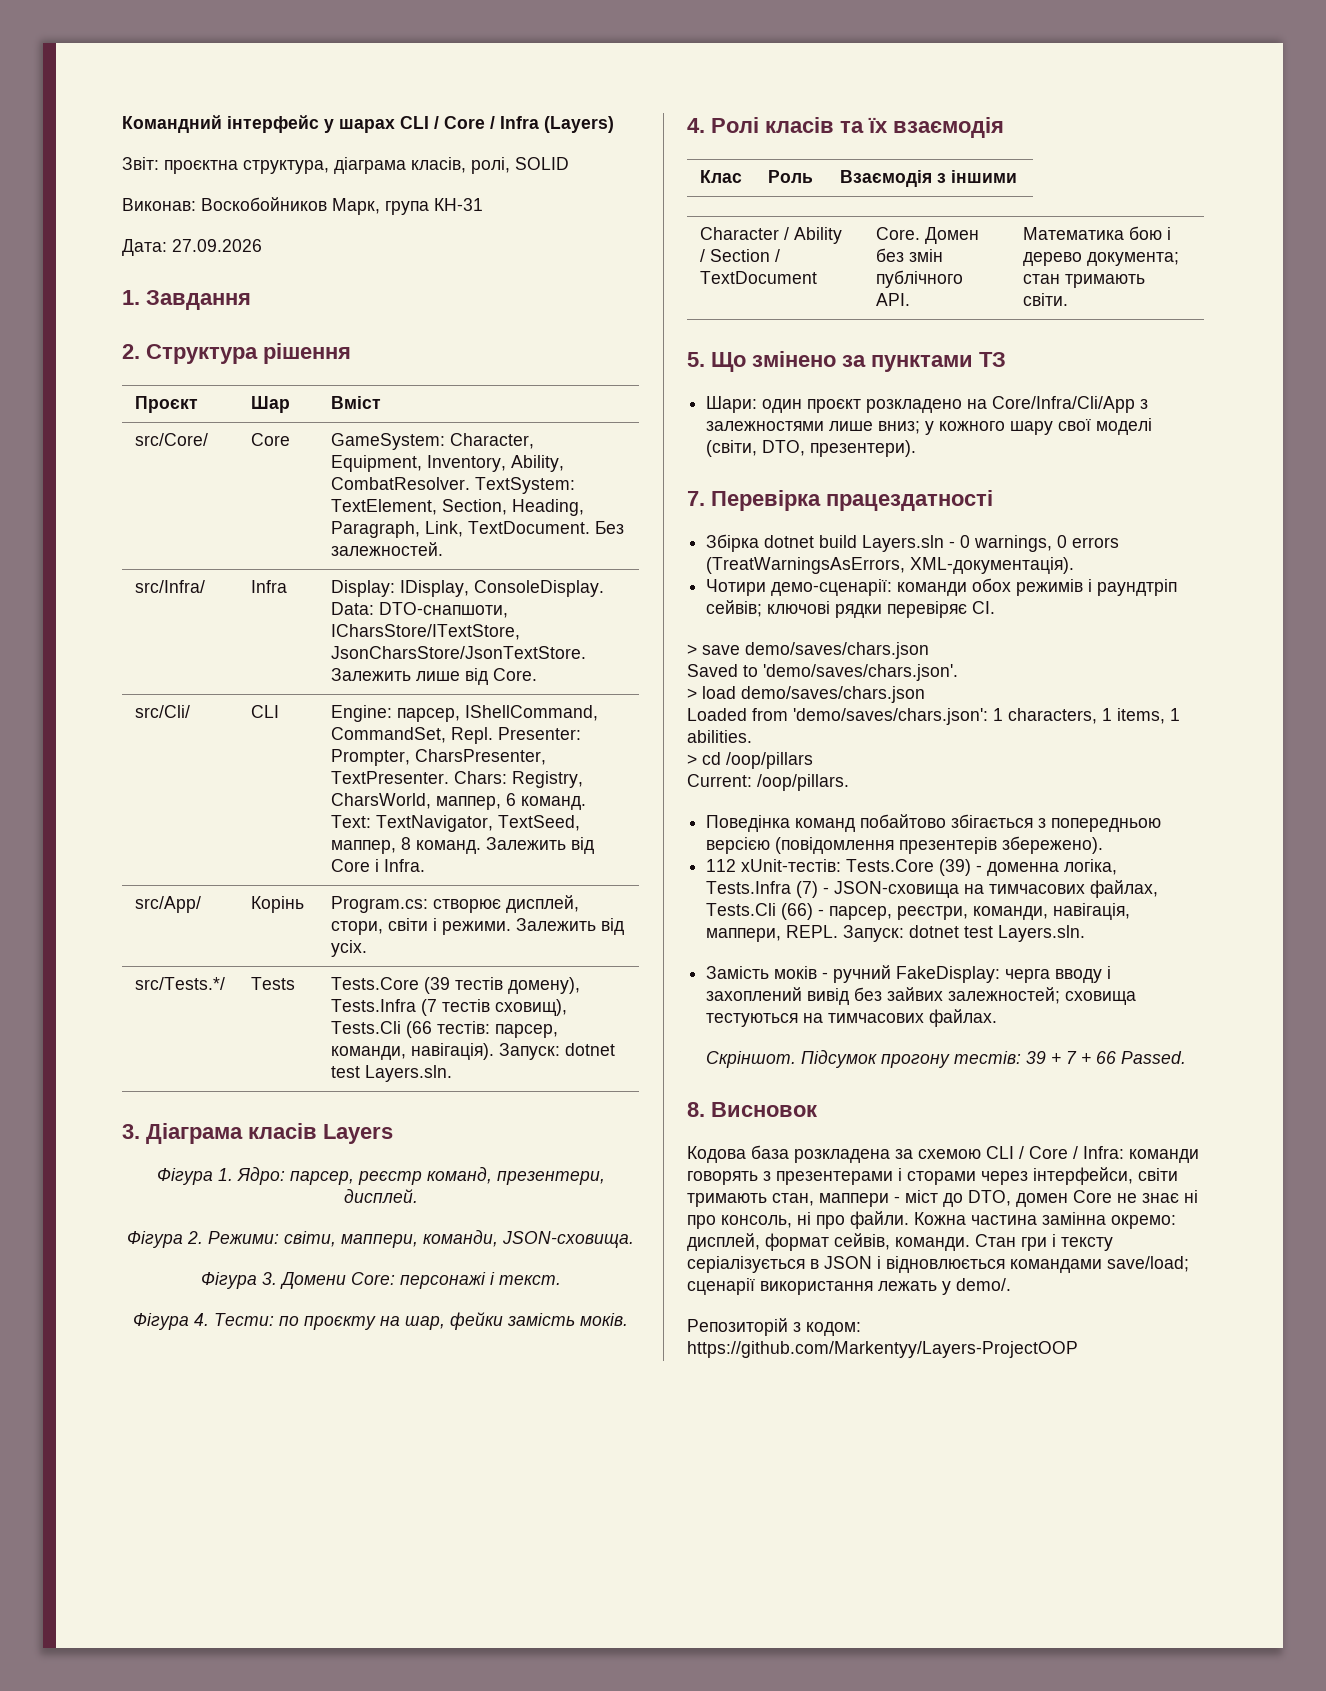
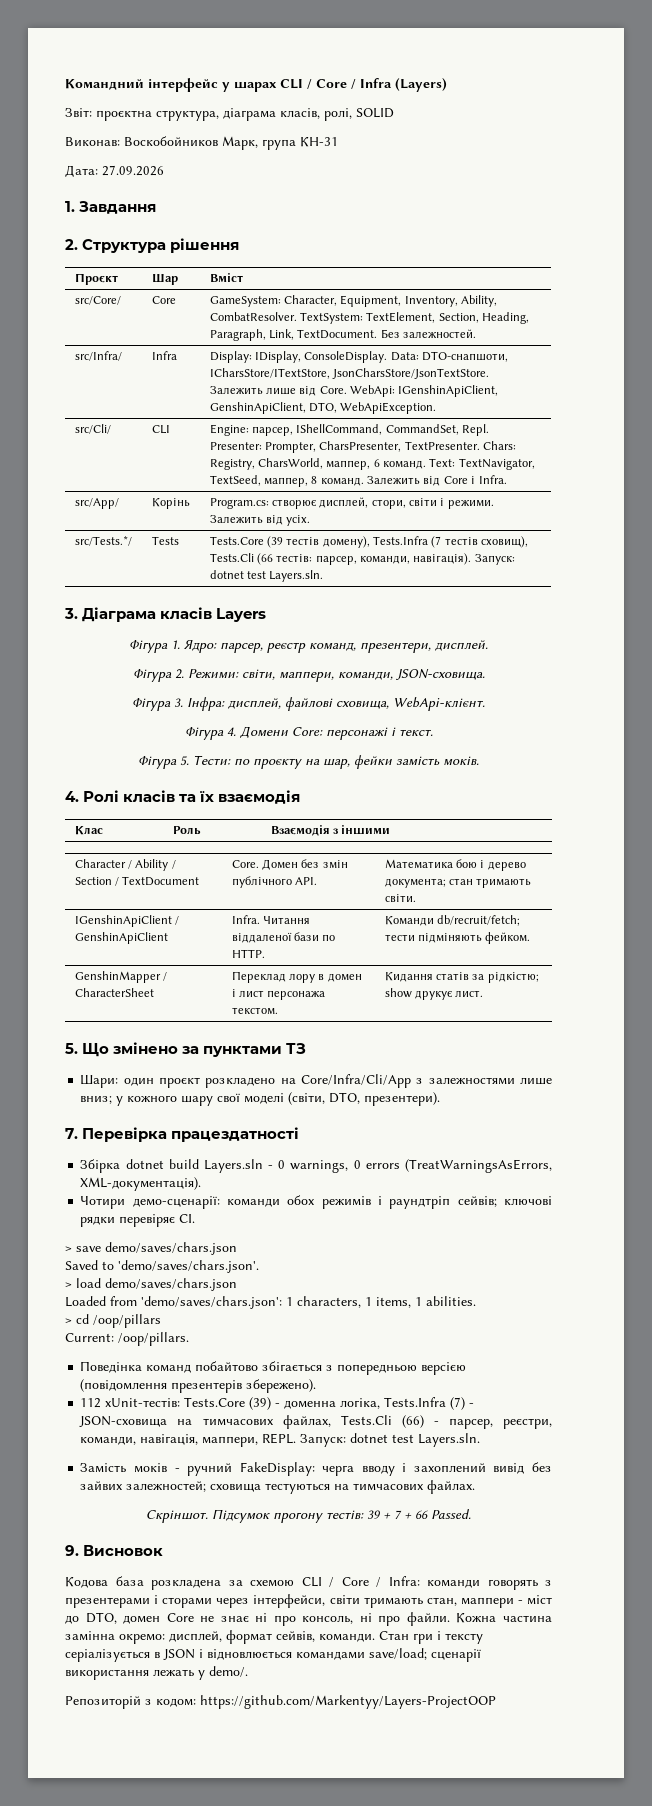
(537, 674) none -> [350,385,499,397] [209,402,437,414] WebApi: IGenshinApiClient, GenshinApiClient, DTO, WebApiException.
(277, 1278) none -> [187,697,485,711] [184,727,236,740] Інфра: дисплей, файлові сховища, WebApi-клієнт. // Фігура 4.
[194,1313,209,1326] 4. -> [180,756,189,766] 5.
(1068, 299) none -> [74,915,179,927] [74,932,168,944] [231,915,310,924] [231,932,336,943] [231,949,265,958] [384,915,520,926] [384,932,531,944] [74,971,167,983] [74,988,154,997] [231,971,362,983] [231,989,326,1000] [231,1007,278,1015] [384,972,539,983] [384,988,484,1000] // IGenshinApiClient / GenshinApiClient | Infra. Читання віддаленої бази по HTTP. | Команди db/recruit/fetch; тести підміняють фейком. // GenshinMapper / CharacterSheet | Переклад лору в домен і лист персонажа текстом. | Кидання статів за рідкістю; show друкує лист.
[687,1102,705,1117] 8. -> [65,1545,79,1556] 9.

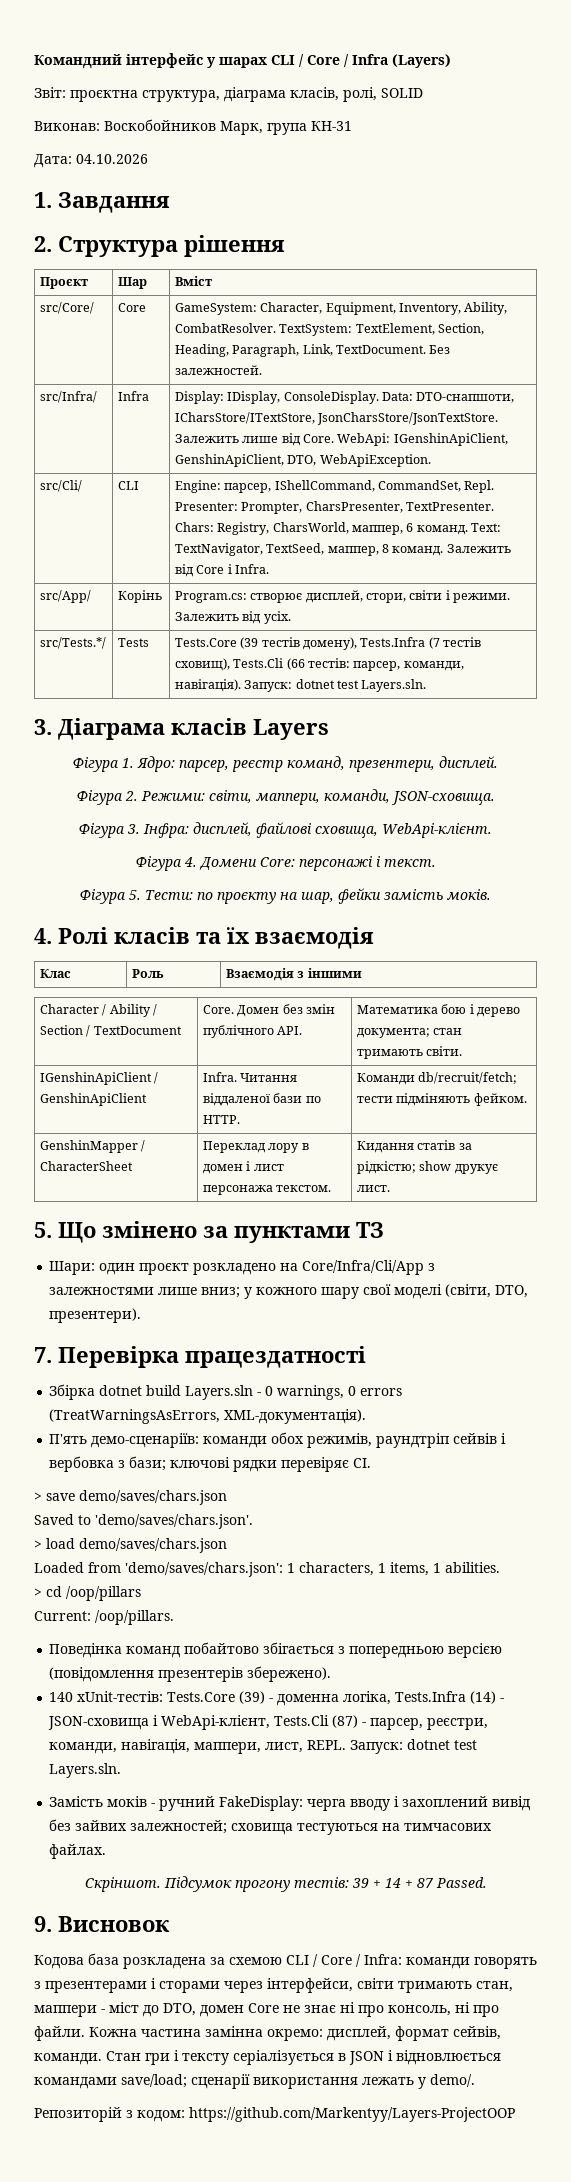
[102,165,164,176] 27.09.2026 -> [76,154,148,164] 04.10.2026
[80,1195,497,1209] Чотири демо-сценарії: команди обох режимів і раундтріп сейвів; -> [49,1432,507,1448] [49,1456,167,1472] П'ять демо-сценаріїв: команди обох режимів, раундтріп сейвів і вербовка з бази;
[80,1398,102,1408] 112 -> [49,1692,74,1702] 140
[450,1397,466,1410] (7) -> [470,1691,497,1704] (14)
[177,1415,424,1429] на тимчасових файлах, Tests.Cli (66) -> [153,1715,359,1730] і WebApi-клієнт, Tests.Cli (87)
(259, 1441) none -> [265,1742,304,1753] лист,
[394,1510,428,1519] 7 + 66 -> [384,1878,434,1888] 14 + 87

